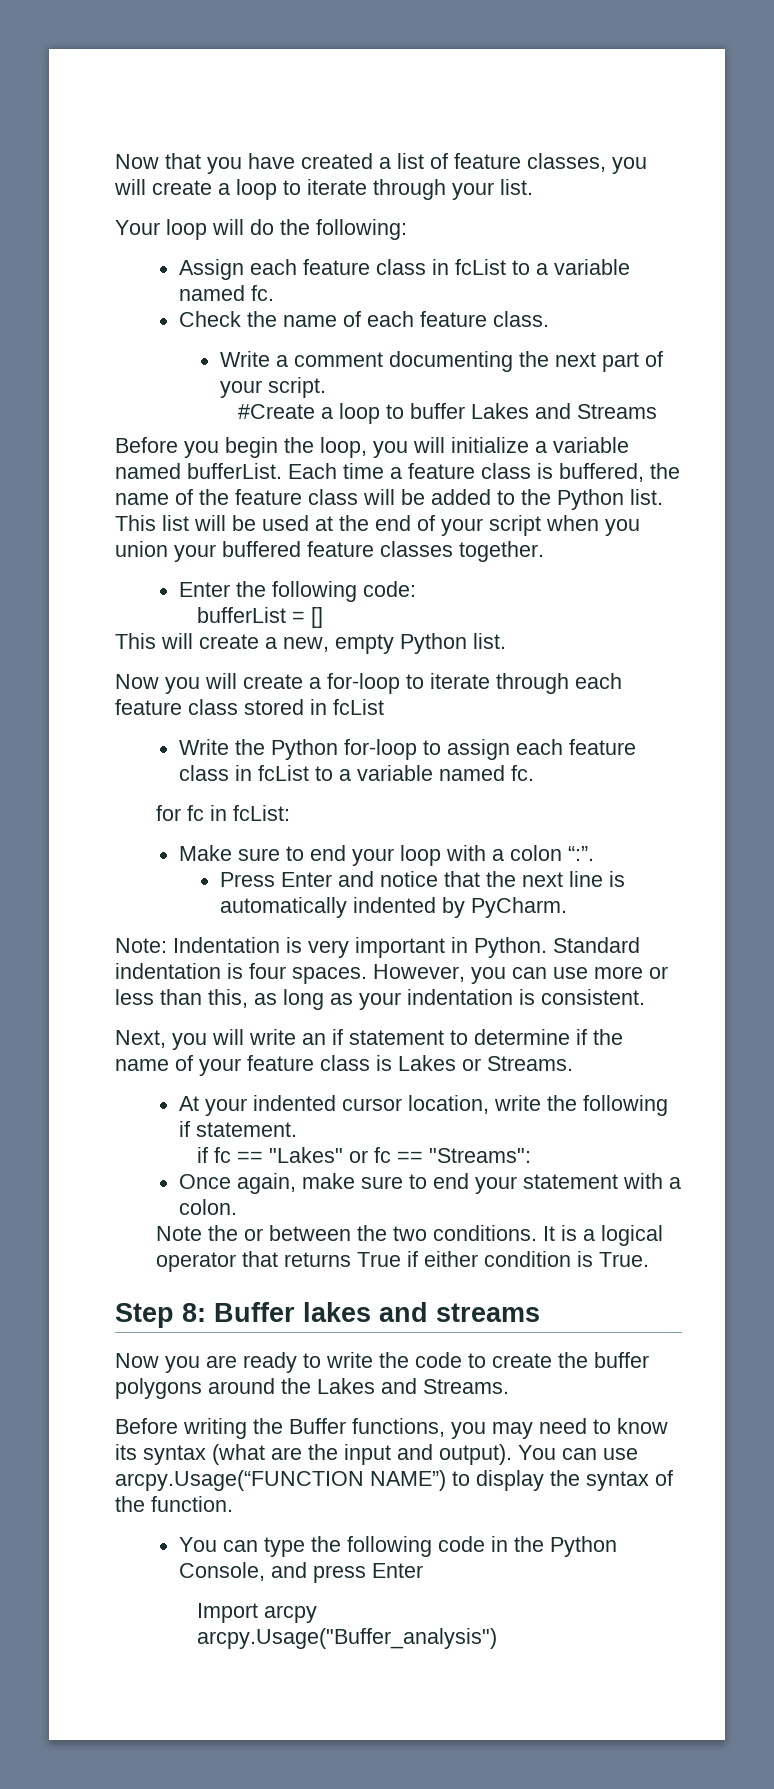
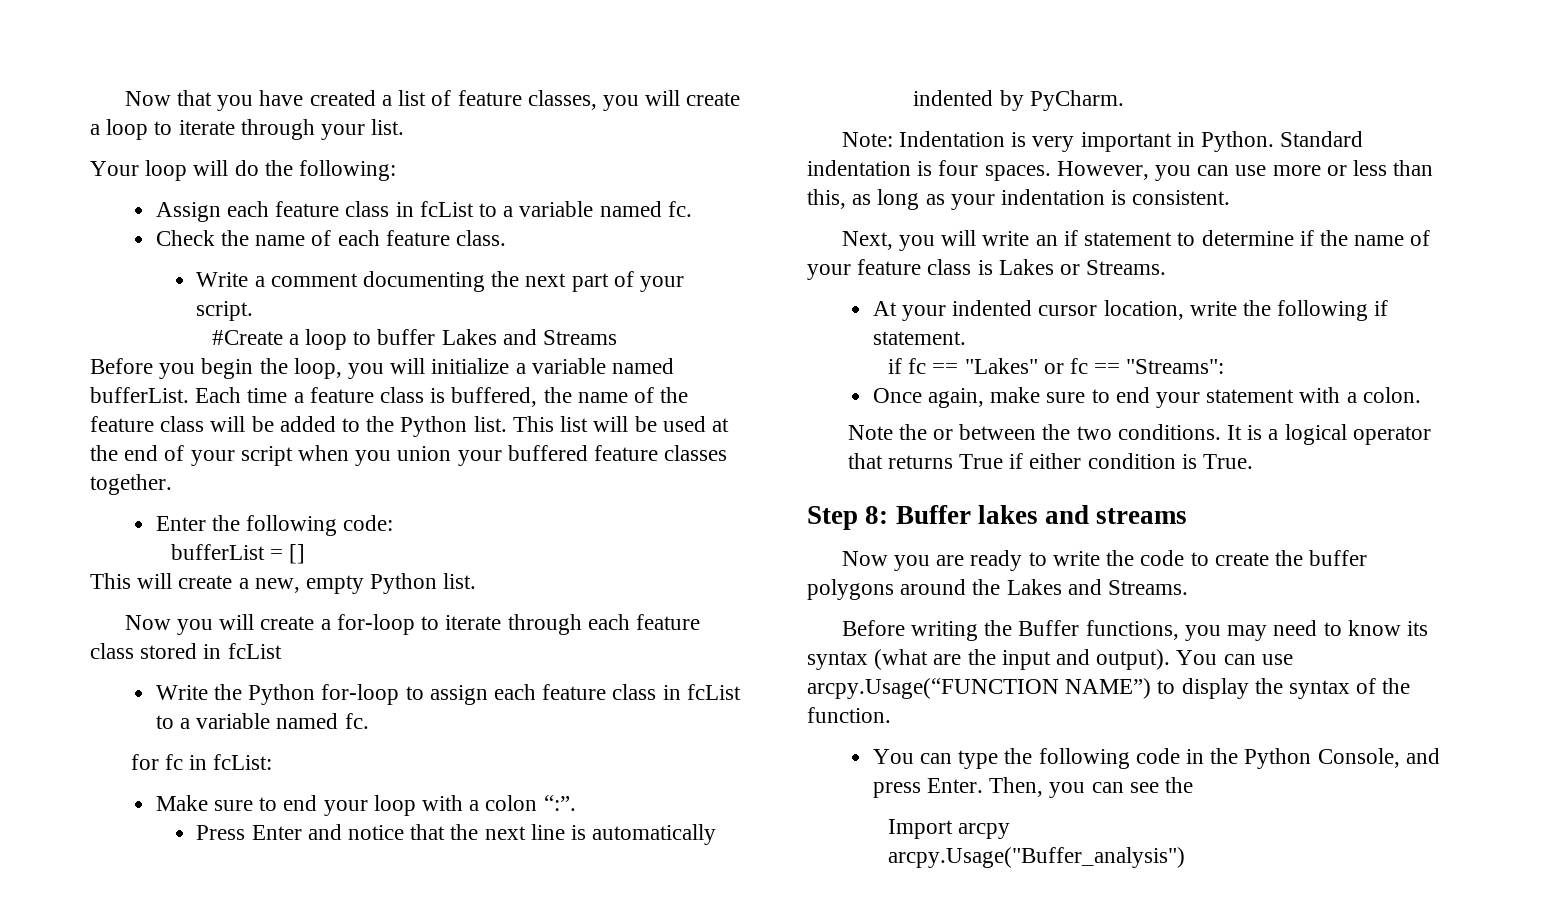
[372,1563,424,1578] Enter -> [927,777,1194,798] Enter. Then, you can see the

